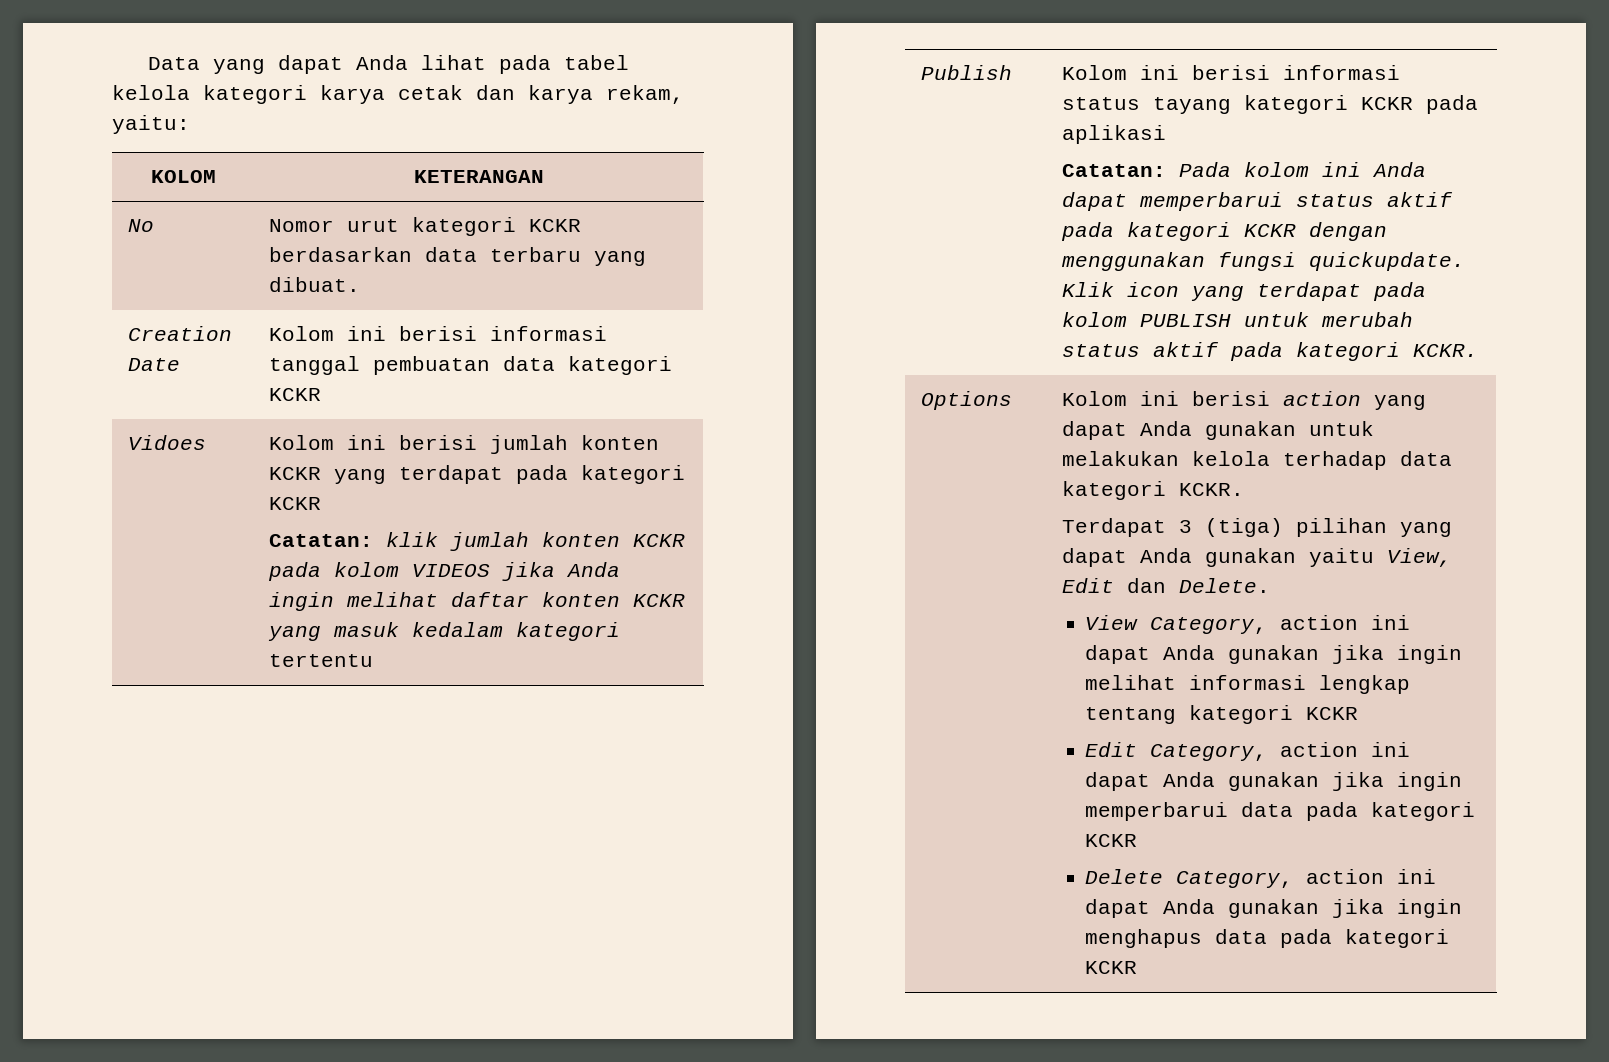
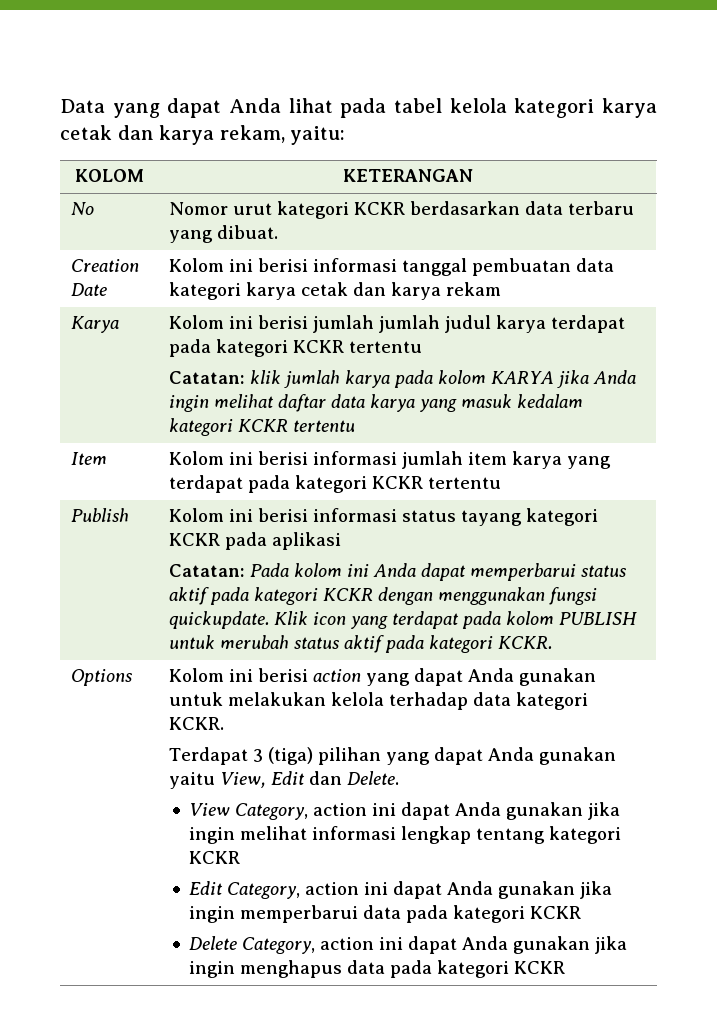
[269,388,322,401] [128,435,207,450] [269,435,660,454] [269,467,322,480] KCKR // Vidoes | Kolom ini berisi jumlah konten KCKR -> [245,282,501,300] [70,316,119,333] [168,315,625,333] [168,339,422,357] [168,370,636,388] [168,394,583,412] [168,418,355,436] [70,452,107,465] [168,451,562,469] karya cetak dan karya rekam // Karya | Kolom ini berisi jumlah jumlah judul karya terdapat pada kategori KCKR tertentu // Catatan: klik jumlah karya pada kolom KARYA jika Anda ingin melihat daftar data karya yang masuk kedalam kategori KCKR tertentu // Item | Kolom ini berisi informasi jumlah item karya
[269,532,686,551] [268,562,621,581] [269,592,686,611] [268,622,621,641] // Catatan: klik jumlah konten KCKR pada kolom VIDEOS jika Anda ingin melihat daftar konten KCKR yang masuk kedalam kategori -> (423, 482) none

